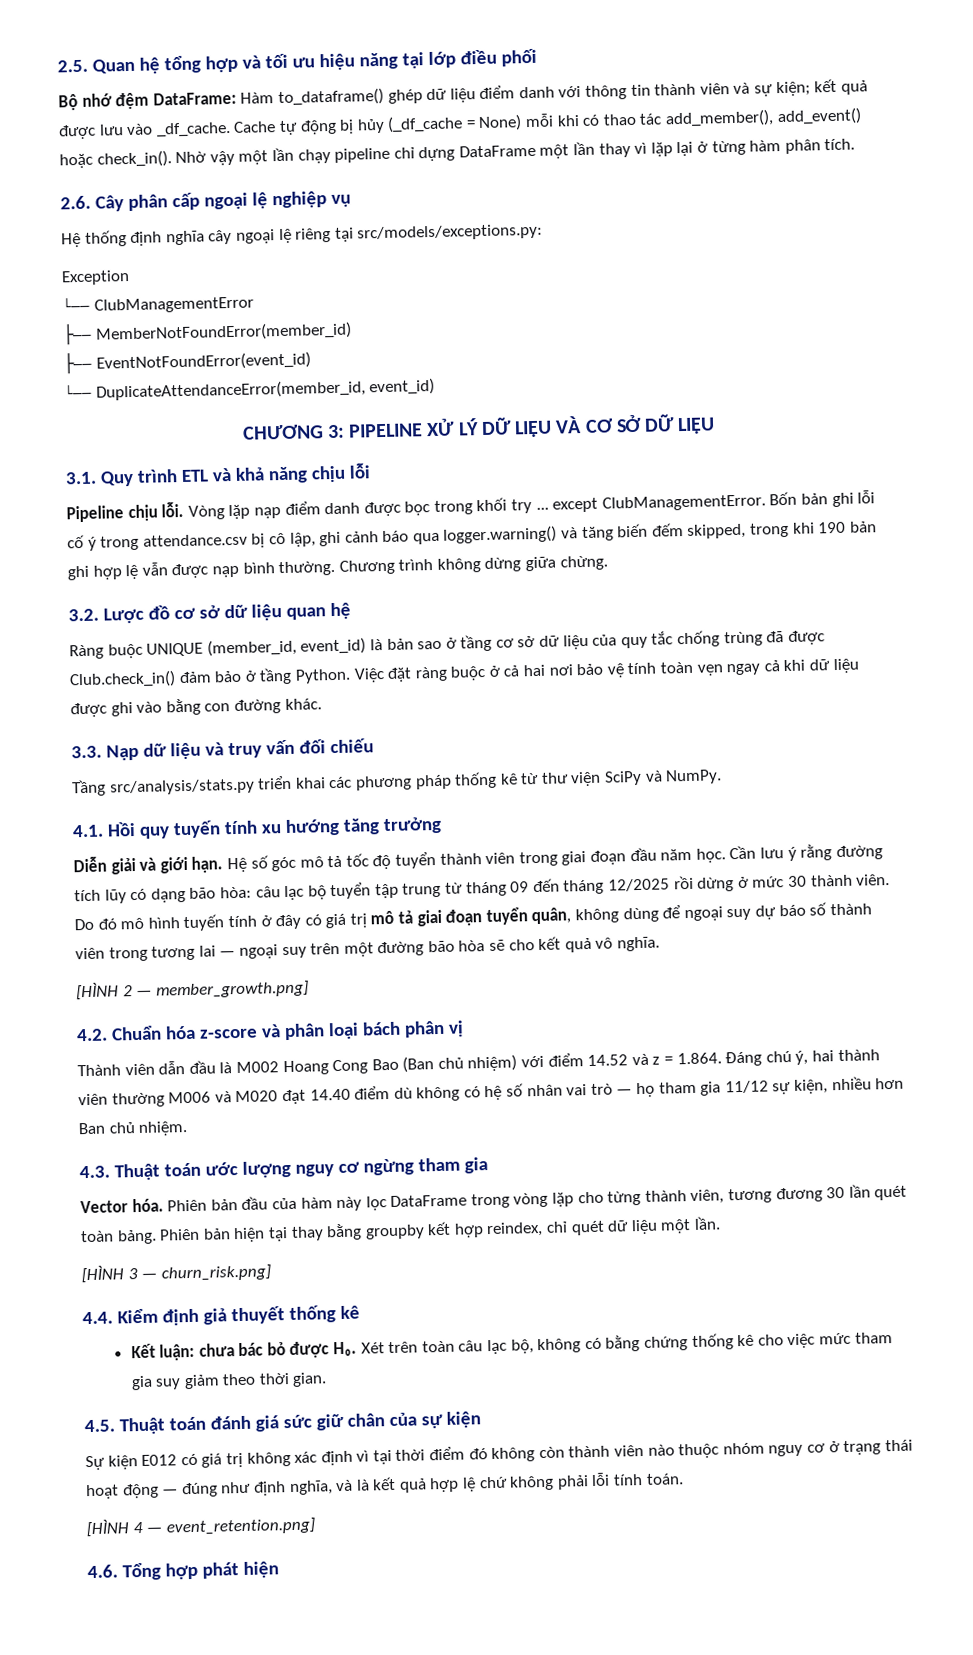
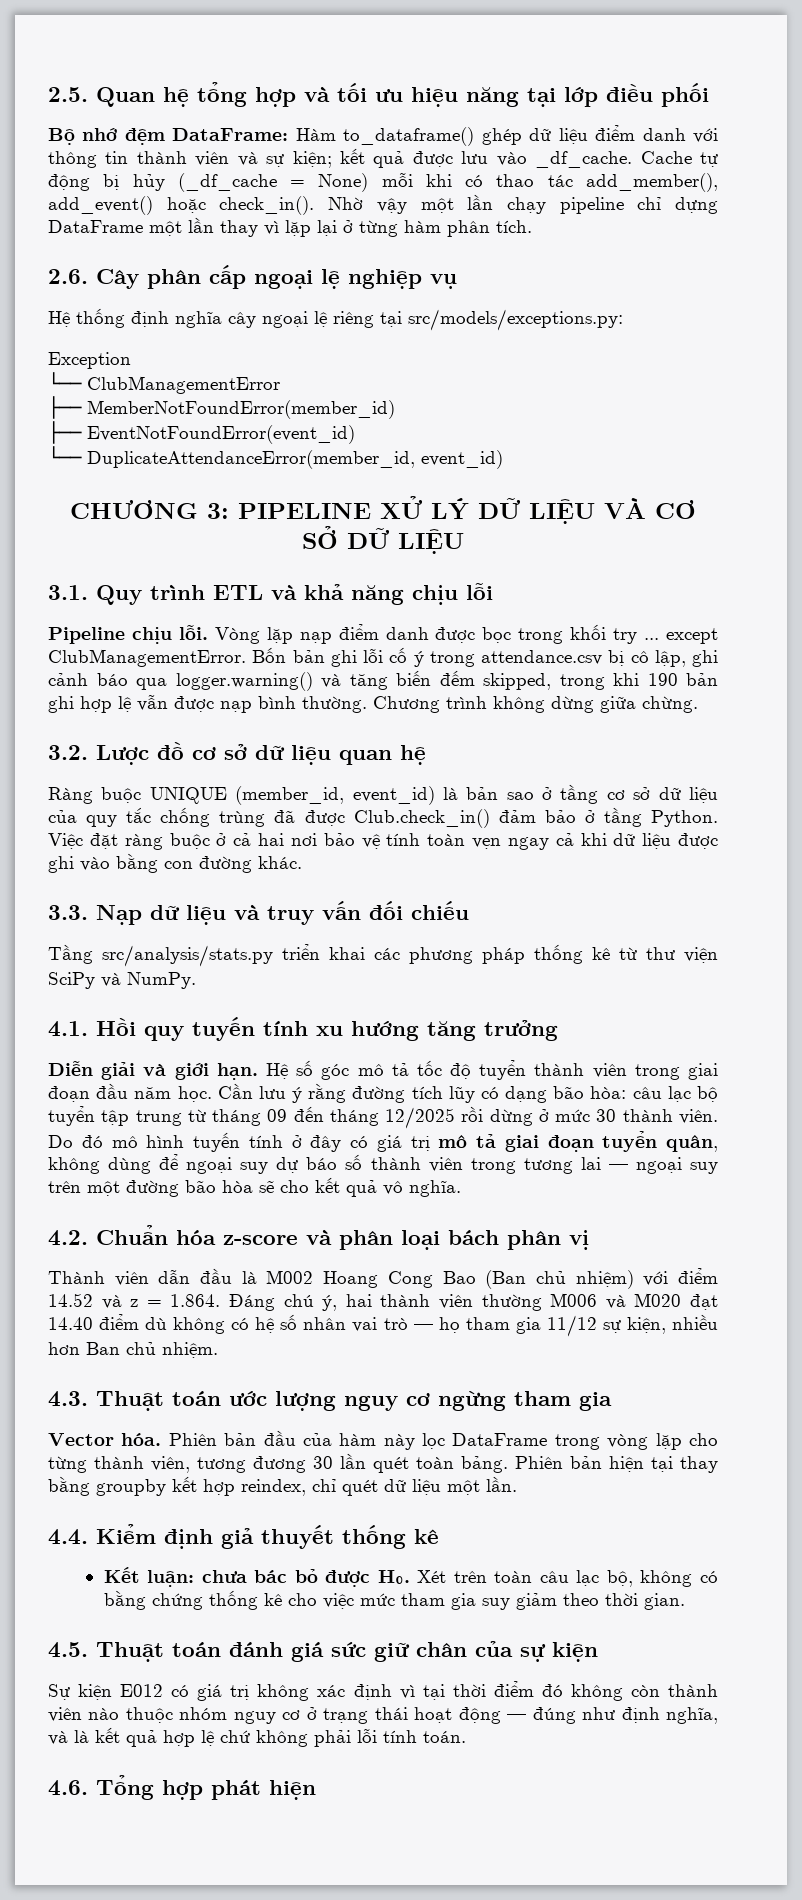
[76,980,309,1001] // [HÌNH 2 — member_growth.png] -> (461, 1188) none
[81,1264,271,1284] // [HÌNH 3 — churn_risk.png] -> (517, 1484) none
[86,1517,315,1538] // [HÌNH 4 — event_retention.png] -> (466, 1737) none

